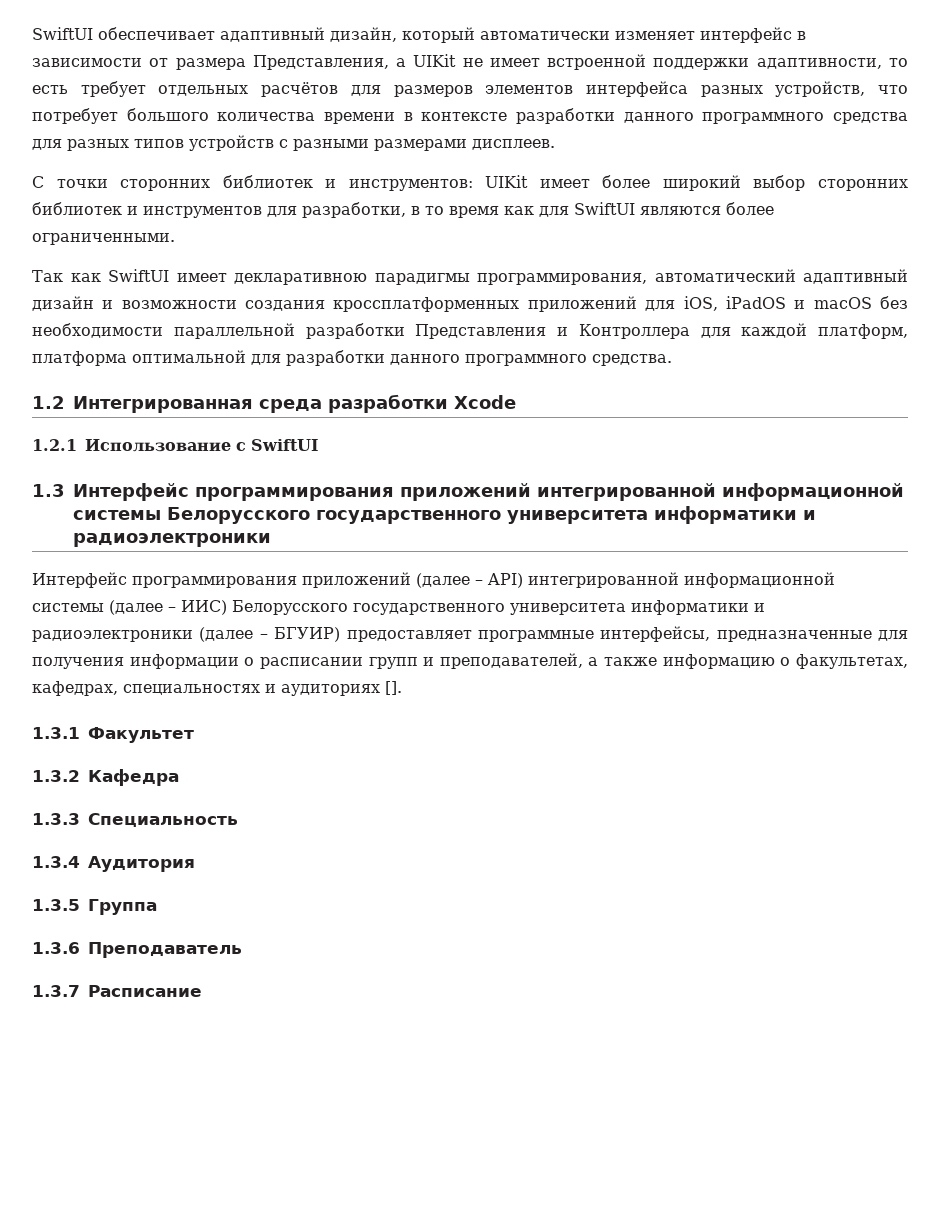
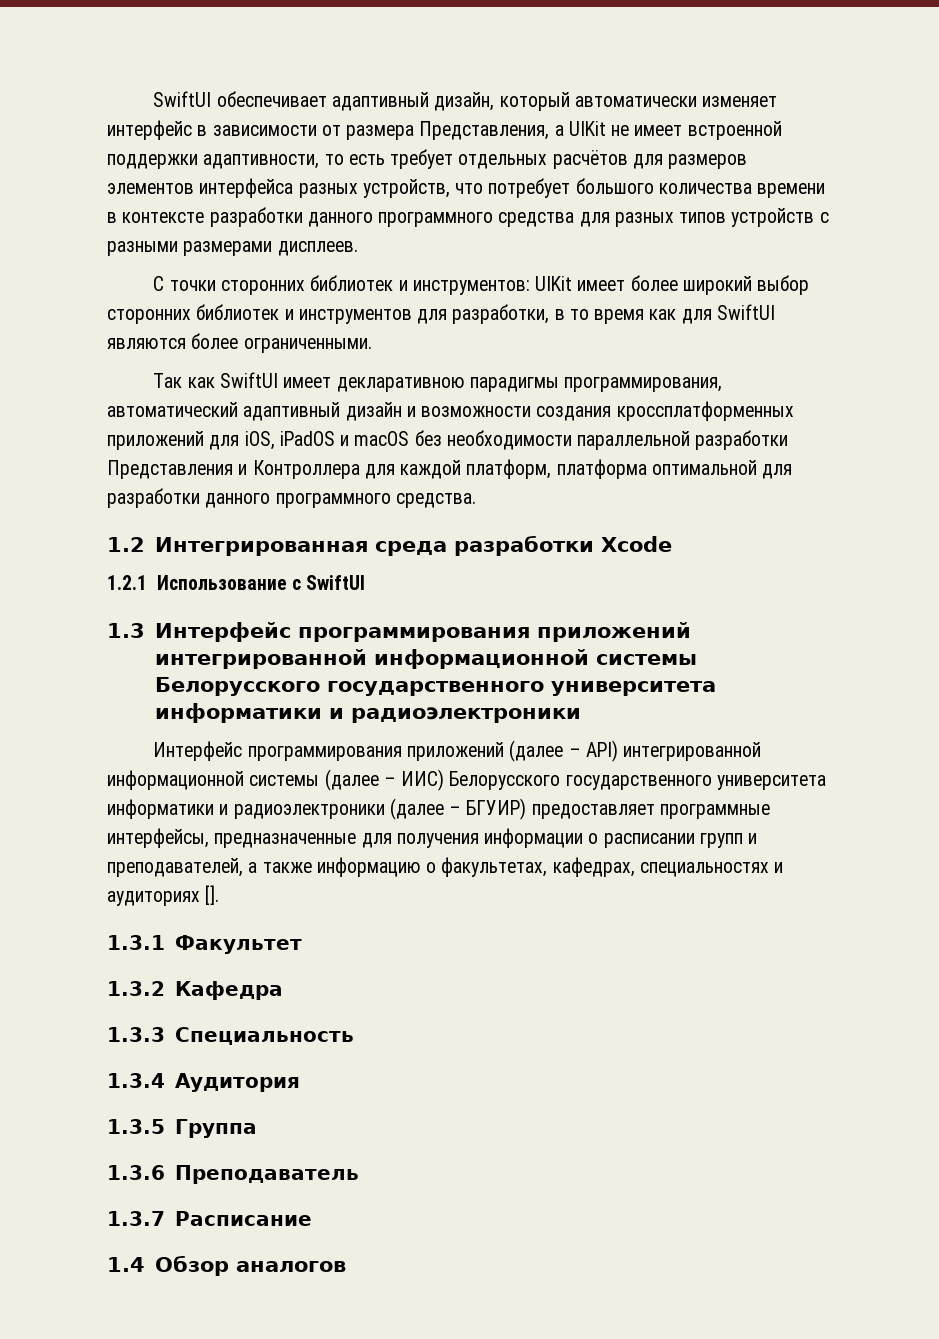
(202, 991) none -> [107,1255,346,1276] // 1.4 Обзор аналогов

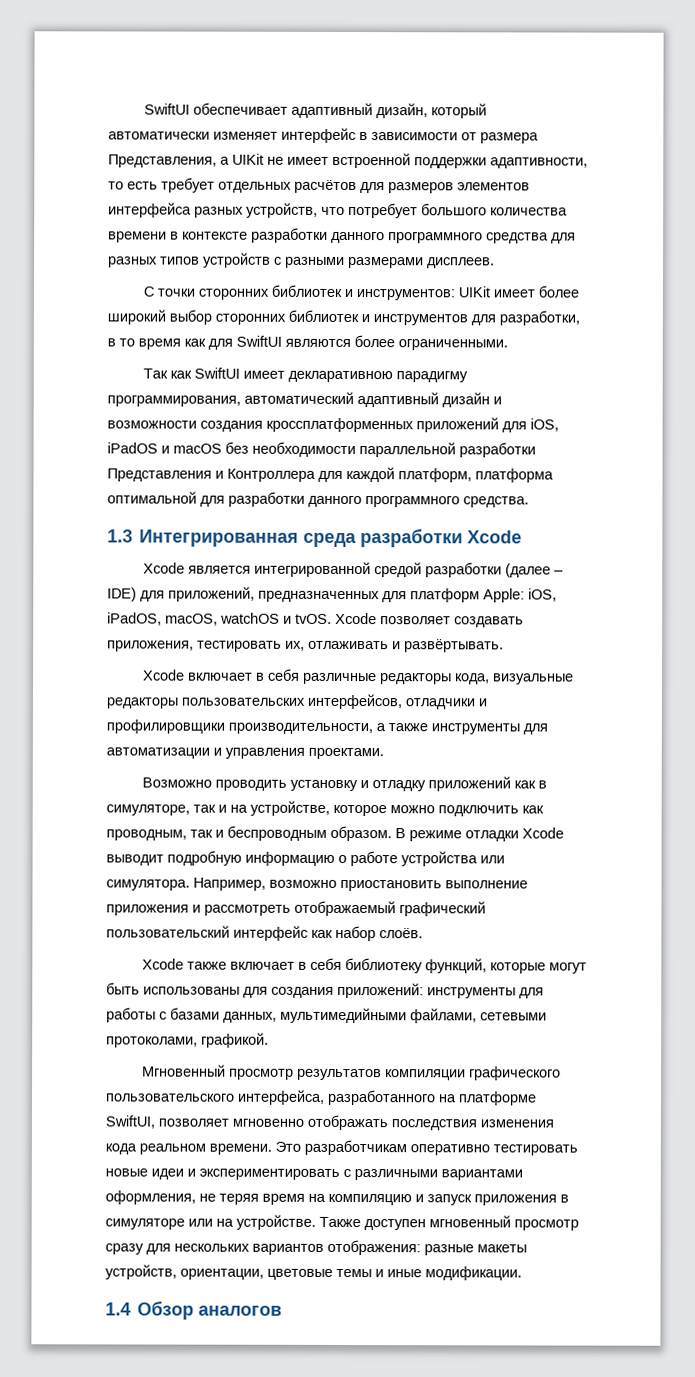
[469,377,559,392] парадигмы -> [396,371,469,383] парадигму
[107,537,145,552] 1.2 -> [107,529,133,543] 1.3
[107,575,366,590] [107,622,691,642] [154,649,697,669] [154,677,716,696] [154,703,581,723] [153,740,762,762] [107,769,826,791] [107,798,770,820] [107,828,758,848] [107,857,784,877] [107,885,220,906] [107,935,302,954] [107,981,283,1000] [107,1027,354,1045] [107,1073,300,1092] [107,1119,257,1138] [107,1165,359,1184] [107,1211,312,1226] 1.2.1 Использование с SwiftUI // 1.3 Интерфейс программирования приложений интегрированной информационной системы Белорусского государственного университета информатики и радиоэлектроники // Интерфейс программирования приложений (далее – API) интегрированной информационной системы (далее – ИИС) Белорусского государственного университета информатики и радиоэлектроники (далее – БГУИР) предоставляет программные интерфейсы, предназначенные для получения информации о расписании групп и преподавателей, а также информацию о факультетах, кафедрах, специальностях и аудиториях []. // 1.3.1 Факультет // 1.3.2 Кафедра // 1.3.3 Специальность // 1.3.4 Аудитория // 1.3.5 Группа // 1.3.6 Преподаватель // 1.3.7 Расписание -> [143,561,565,578] [107,586,557,603] [107,612,524,628] [107,639,504,653] [143,668,575,685] [106,693,487,710] [106,719,548,735] [106,747,384,760] [142,776,548,792] [106,800,544,817] [106,825,564,842] [106,850,505,867] [106,877,528,892] [106,900,486,917] [106,925,423,942] [142,957,588,974] [106,982,544,999] [106,1007,547,1024] [106,1032,269,1048] [142,1064,562,1081] [105,1089,537,1106] [105,1114,554,1131] [105,1139,578,1156] [105,1168,523,1181] [105,1190,569,1206] [105,1214,579,1231] [105,1239,527,1256] [105,1264,522,1281] Xcode является интегрированной средой разработки (далее – IDE) для приложений, предназначенных для платформ Apple: iOS, iPadOS, macOS, watchOS и tvOS. Xcode позволяет создавать приложения, тестировать их, отлаживать и развёртывать. // Xcode включает в себя различные редакторы кода, визуальные редакторы пользовательских интерфейсов, отладчики и профилировщики производительности, а также инструменты для автоматизации и управления проектами. // Возможно проводить установку и отладку приложений как в симуляторе, так и на устройстве, которое можно подключить как проводным, так и беспроводным образом. В режиме отладки Xcode выводит подробную информацию о работе устройства или симулятора. Например, возможно приостановить выполнение приложения и рассмотреть отображаемый графический пользовательский интерфейс как набор слоёв. // Xcode также включает в себя библиотеку функций, которые могут быть использованы для создания приложений: инструменты для работы с базами данных, мультимедийными файлами, сетевыми протоколами, графикой. // Мгновенный просмотр результатов компиляции графического пользовательского интерфейса, разработанного на платформе SwiftUI, позволяет мгновенно отображать последствия изменения кода реальном времени. Это разработчикам оперативно тестировать новые идеи и экспериментировать с различными вариантами оформления, не теряя время на компиляцию и запуск приложения в симуляторе или на устройстве. Также доступен мгновенный просмотр сразу для нескольких вариантов отображения: разные макеты устройств, ориентации, цветовые темы и иные модификации.

